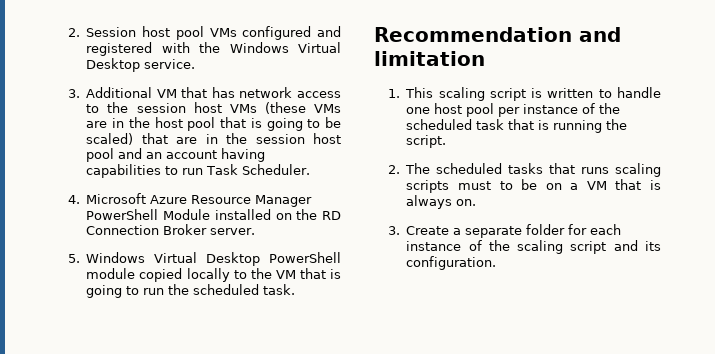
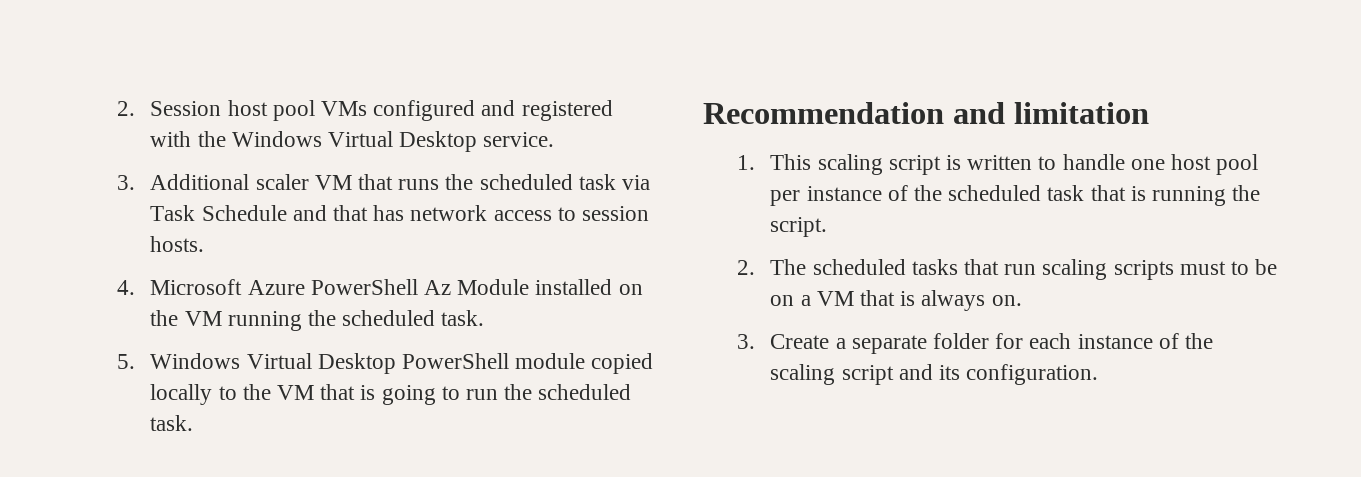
[156,87,341,98] [86,102,341,114] [86,117,342,131] [86,133,342,145] [86,148,266,162] [86,164,311,178] VM that has network access to the session host VMs (these VMs are in the host pool that is going to be scaled) that are in the session host pool and an account having capabilities to run Task Scheduler. -> [255,174,651,190] [150,205,650,221] [150,236,205,252] scaler VM that runs the scheduled task via Task Schedule and that has network access to session hosts.
[191,195,313,207] [86,209,159,220] Resource Manager PowerShell -> [310,279,451,295] PowerShell Az
[322,211,342,220] [86,224,256,235] RD Connection Broker server. -> [184,310,485,331] VM running the scheduled task.
[581,167,610,174] runs -> [1004,264,1037,275] run

